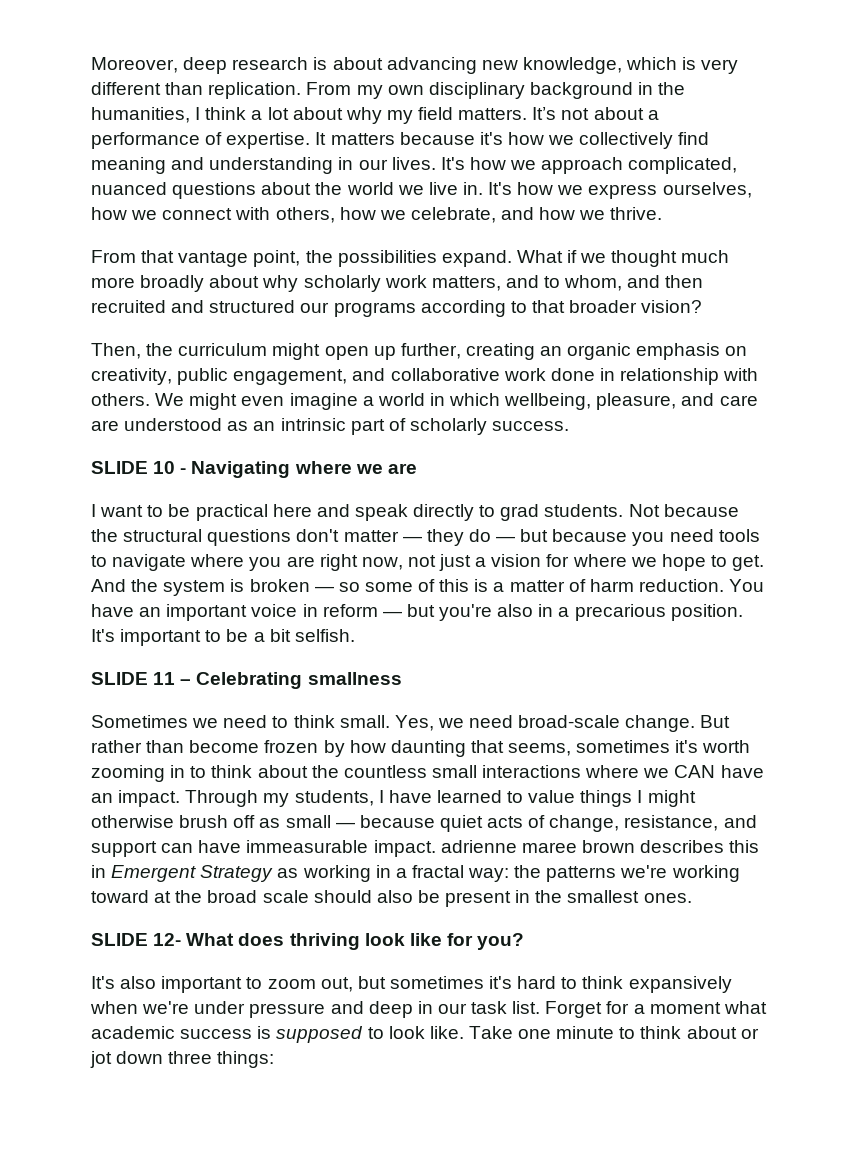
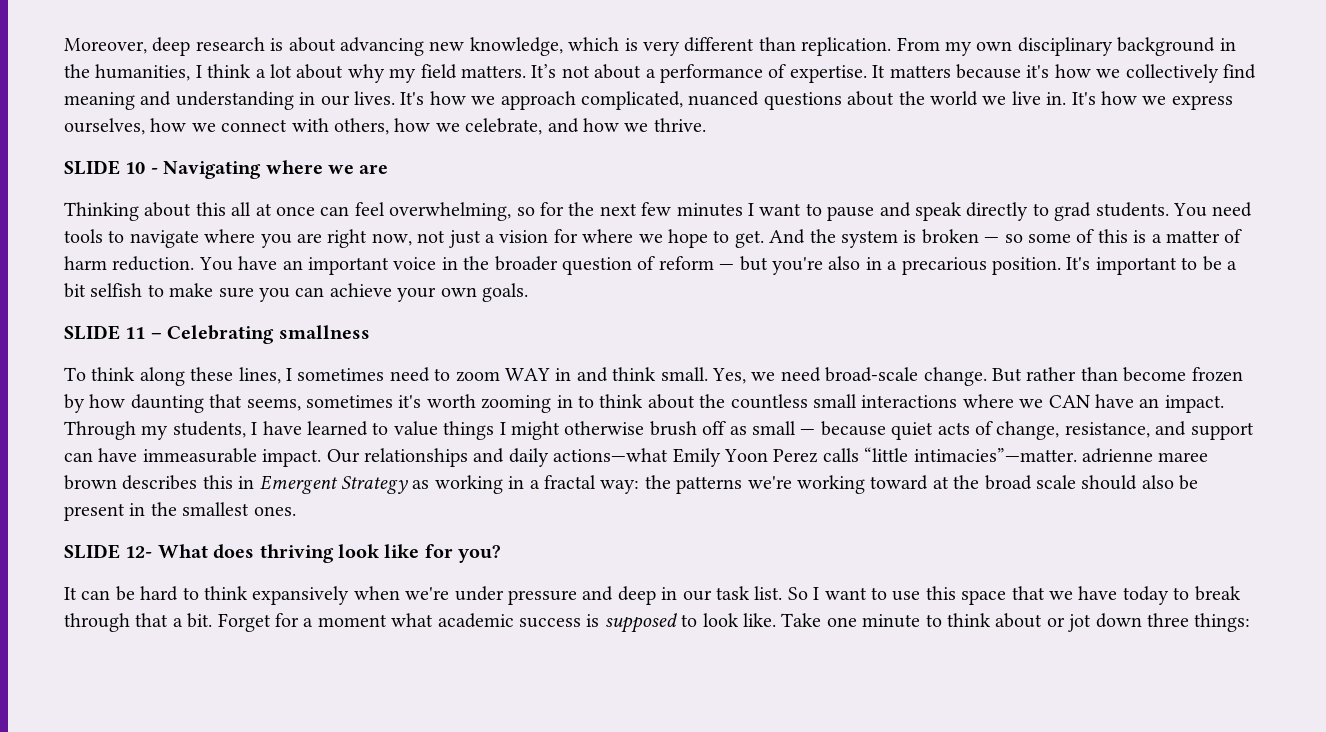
[91,250,730,267] [91,275,704,292] [91,300,703,317] [91,343,748,360] [91,368,759,385] [91,393,758,410] [91,418,570,435] // From that vantage point, the possibilities expand. What if we thought much more broadly about why scholarly work matters, and to whom, and then recruited and structured our programs according to that broader vision? // Then, the curriculum might open up further, creating an organic emphasis on creativity, public engagement, and collaborative work done in relationship with others. We might even imagine a world in which wellbeing, pleasure, and care are understood as an intrinsic part of scholarly success. -> (706, 125) none
[91,504,312,521] I want to be practical here -> [64,202,875,221] Thinking about this all at once can feel overwhelming, so for the next few minutes I want to pause
[628,504,739,517] [91,529,665,546] Not because the structural questions don't matter — they do — but because you -> [1172,203,1207,217] You
(318, 610) none -> [463,256,656,275] the broader question of
[294,629,355,642] selfish. -> [90,283,528,302] selfish to make sure you can achieve your own goals.
[91,715,289,728] Sometimes we need to -> [64,367,608,386] To think along these lines, I sometimes need to zoom WAY in and
(436, 848) none -> [326,447,1077,467] Our relationships and daily actions—what Emily Yoon Perez calls “little intimacies”—matter.
[91,976,513,993] It's also important to zoom out, but sometimes it's -> [64,586,135,601] It can be
(541, 1007) none -> [787,586,1241,605] [64,613,213,632] So I want to use this space that we have today to break through that a bit.

